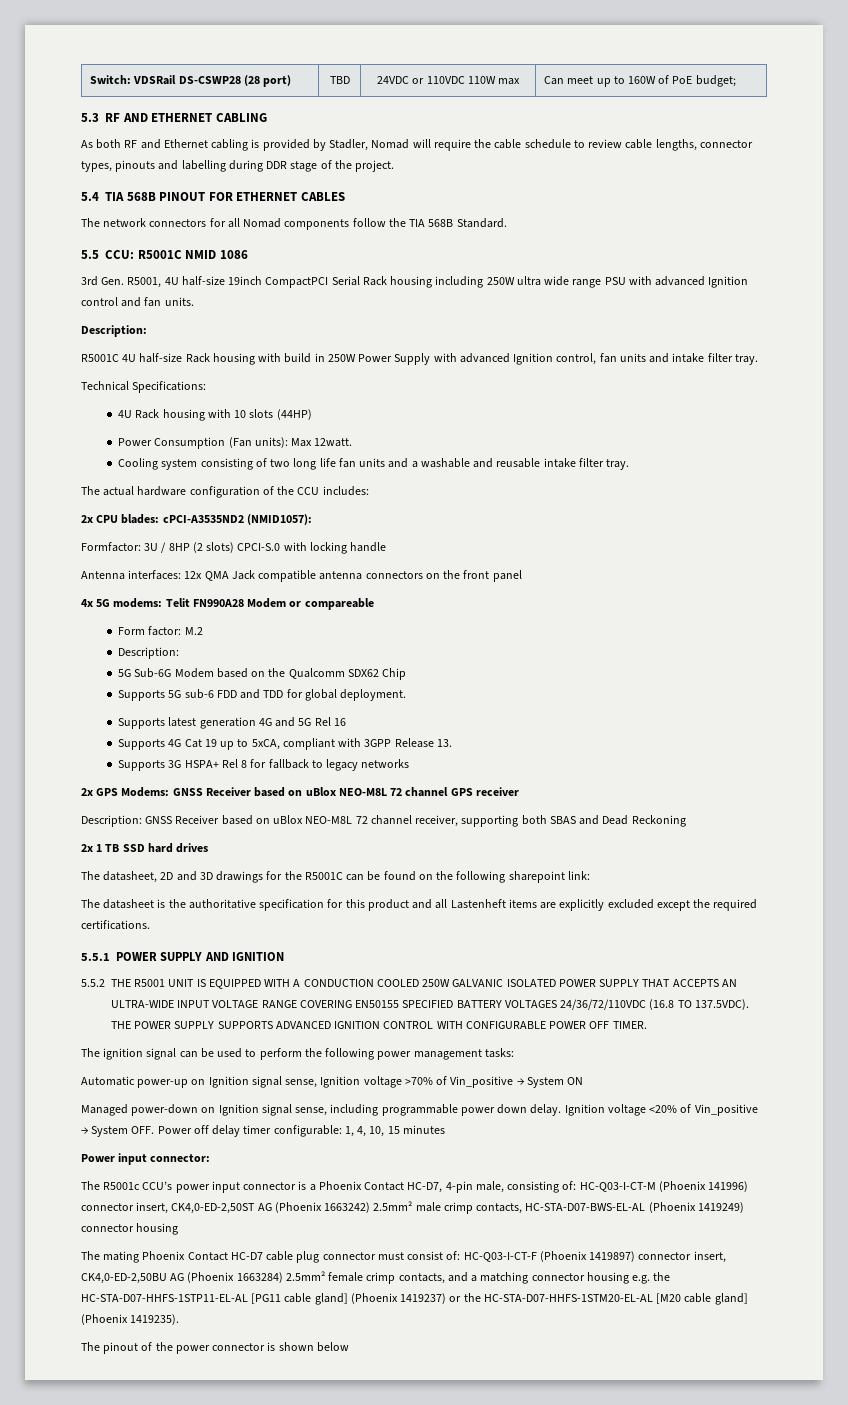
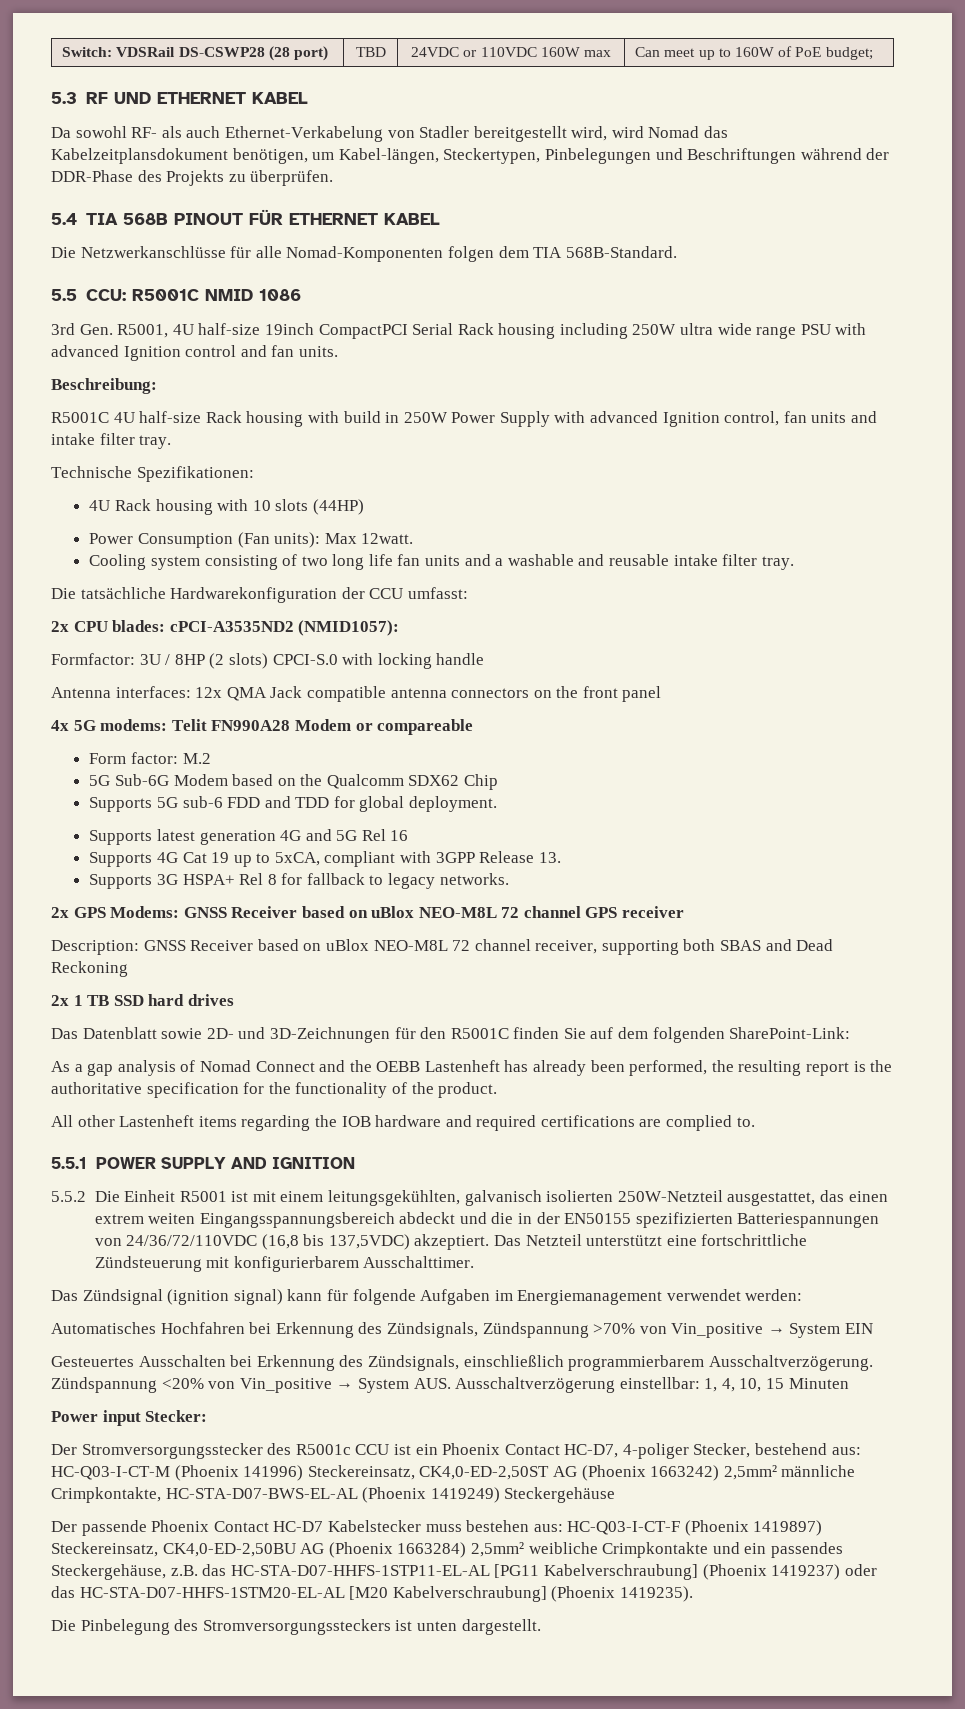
[467,76,496,84] 110W -> [540,47,580,57] 160W
[122,113,267,122] [81,139,753,151] [81,160,395,172] [81,192,345,201] [81,218,507,230] AND ETHERNET CABLING // As both RF and Ethernet cabling is provided by Stadler, Nomad will require the cable schedule to review cable lengths, connector types, pinouts and labelling during DDR stage of the project. // 5.4 TIA 568B PINOUT FOR ETHERNET CABLES // The network connectors for all Nomad components follow the TIA 568B Standard. -> [113,92,308,104] [51,126,729,142] [51,148,890,164] [51,170,334,186] [51,209,440,225] [51,246,677,262] UND ETHERNET KABEL // Da sowohl RF- als auch Ethernet-Verkabelung von Stadler bereitgestellt wird, wird Nomad das Kabelzeitplansdokument benötigen, um Kabel-längen, Steckertypen, Pinbelegungen und Beschriftungen während der DDR-Phase des Projekts zu überprüfen. // 5.4 TIA 568B PINOUT FÜR ETHERNET KABEL // Die Netzwerkanschlüsse für alle Nomad-Komponenten folgen dem TIA 568B-Standard.
[81,325,147,337] Description: -> [51,378,157,394] Beschreibung:
[81,381,207,393] Technical Specifications: -> [51,466,254,482] Technische Spezifikationen:
[81,486,369,498] The actual hardware configuration of the CCU includes: -> [51,587,468,603] Die tatsächliche Hardwarekonfiguration der CCU umfasst:
[118,647,180,659] // Description: -> (211, 758) none
[361,759,410,768] networks -> [439,873,509,885] networks.
[81,871,590,883] [81,899,155,909] The datasheet, 2D and 3D drawings for the R5001C can be found on the following sharepoint link: // The datasheet -> [51,1027,851,1043] [51,1060,850,1076] Das Datenblatt sowie 2D- und 3D-Zeichnungen für den R5001C finden Sie auf dem folgenden SharePoint-Link: // As a gap analysis of Nomad Connect and the OEBB Lastenheft has already been performed, the resulting report
[345,899,758,911] [81,920,150,930] this product and all Lastenheft items are explicitly excluded except the required certifications. -> [268,1082,498,1098] [51,1115,755,1131] the functionality of the product. // All other Lastenheft items regarding the IOB hardware and required certifications are complied to.
[111,979,737,989] [111,999,749,1010] [111,1021,647,1029] [81,1048,514,1060] [81,1076,584,1088] [81,1104,758,1116] [81,1125,342,1137] THE R5001 UNIT IS EQUIPPED WITH A CONDUCTION COOLED 250W GALVANIC ISOLATED POWER SUPPLY THAT ACCEPTS AN ULTRA-WIDE INPUT VOLTAGE RANGE COVERING EN50155 SPECIFIED BATTERY VOLTAGES 24/36/72/110VDC (16.8 TO 137.5VDC). THE POWER SUPPLY SUPPORTS ADVANCED IGNITION CONTROL WITH CONFIGURABLE POWER OFF TIMER. // The ignition signal can be used to perform the following power management tasks: // Automatic power-up on Ignition signal sense, Ignition voltage >70% of Vin_positive → System ON // Managed power-down on Ignition signal sense, including programmable power down delay. Ignition voltage <20% of Vin_positive → System OFF. Power off delay timer configurable: -> [94,1190,888,1206] [94,1212,880,1228] [94,1234,808,1250] [94,1256,475,1272] [51,1289,803,1305] [51,1322,874,1338] [51,1355,873,1371] [51,1377,700,1393] Die Einheit R5001 ist mit einem leitungsgekühlten, galvanisch isolierten 250W-Netzteil ausgestattet, das einen extrem weiten Eingangsspannungsbereich abdeckt und die in der EN50155 spezifizierten Batteriespannungen von 24/36/72/110VDC (16,8 bis 137,5VDC) akzeptiert. Das Netzteil unterstützt eine fortschrittliche Zündsteuerung mit konfigurierbarem Ausschalttimer. // Das Zündsignal (ignition signal) kann für folgende Aufgaben im Energiemanagement verwendet werden: // Automatisches Hochfahren bei Erkennung des Zündsignals, Zündspannung >70% von Vin_positive → System EIN // Gesteuertes Ausschalten bei Erkennung des Zündsignals, einschließlich programmierbarem Ausschaltverzögerung. Zündspannung <20% von Vin_positive → System AUS. Ausschaltverzögerung einstellbar:
[402,1125,445,1134] minutes -> [788,1378,849,1389] Minuten
[150,1154,211,1162] [81,1181,577,1193] connector: // The R5001c CCU’s power input connector is a Phoenix Contact HC-D7, 4-pin male, consisting of: -> [145,1410,208,1422] [51,1443,861,1459] Stecker: // Der Stromversorgungsstecker des R5001c CCU ist ein Phoenix Contact HC-D7, 4-poliger Stecker, bestehend aus:
[81,1202,169,1214] connector insert, -> [307,1465,415,1480] Steckereinsatz,
[373,1201,744,1214] [81,1223,179,1235] [81,1251,461,1263] 2.5mm² male crimp contacts, HC-STA-D07-BWS-EL-AL (Phoenix 1419249) connector housing // The mating Phoenix Contact HC-D7 cable plug connector must consist of: -> [723,1465,856,1480] [51,1487,616,1503] [51,1520,563,1536] 2,5mm² männliche Crimpkontakte, HC-STA-D07-BWS-EL-AL (Phoenix 1419249) Steckergehäuse // Der passende Phoenix Contact HC-D7 Kabelstecker muss bestehen aus:
[638,1251,726,1263] connector insert, -> [51,1542,158,1557] Steckereinsatz,
[285,1271,671,1284] [81,1293,748,1305] [81,1314,180,1325] [81,1342,349,1354] 2.5mm² female crimp contacts, and a matching connector housing e.g. the HC-STA-D07-HHFS-1STP11-EL-AL [PG11 cable gland] (Phoenix 1419237) or the HC-STA-D07-HHFS-1STM20-EL-AL [M20 cable gland] (Phoenix 1419235). // The pinout of the power connector is shown below -> [470,1542,843,1558] [51,1564,877,1580] [51,1586,693,1602] [51,1619,541,1635] 2,5mm² weibliche Crimpkontakte und ein passendes Steckergehäuse, z.B. das HC-STA-D07-HHFS-1STP11-EL-AL [PG11 Kabelverschraubung] (Phoenix 1419237) oder das HC-STA-D07-HHFS-1STM20-EL-AL [M20 Kabelverschraubung] (Phoenix 1419235). // Die Pinbelegung des Stromversorgungssteckers ist unten dargestellt.

